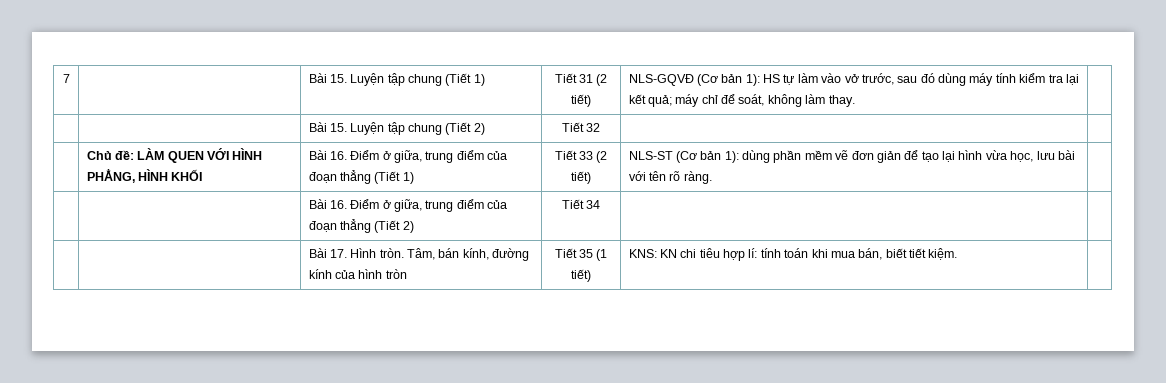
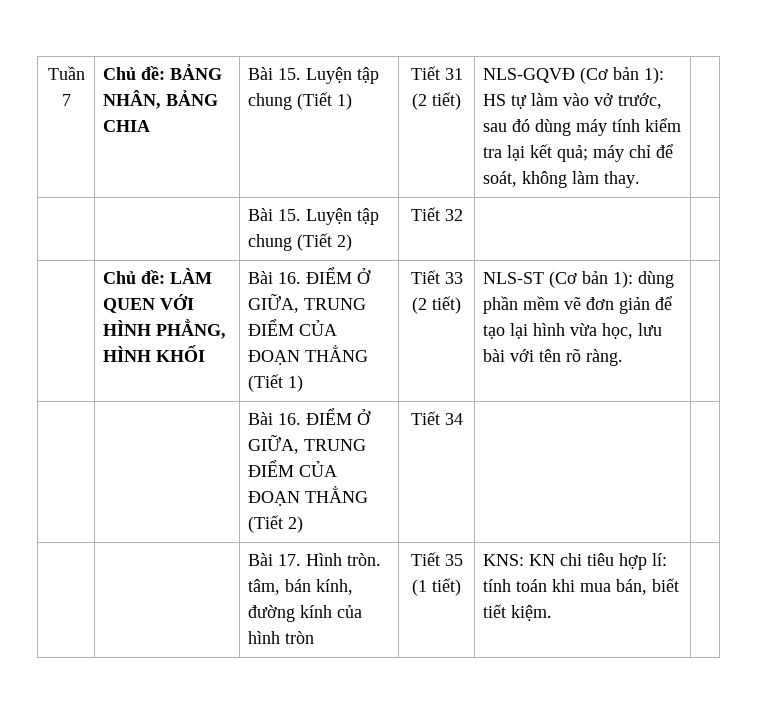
(62, 78) none -> [47,66,85,80] Tuần
(70, 78) none -> [103,64,223,80] [103,90,219,109] [103,120,151,132] Chủ đề: BẢNG NHÂN, BẢNG CHIA
[350,150,508,163] [308,170,371,184] Điểm ở giữa, trung điểm của đoạn thẳng -> [306,267,372,284] [248,294,367,313] [248,319,338,336] [248,345,369,365] ĐIỂM Ở GIỮA, TRUNG ĐIỂM CỦA ĐOẠN THẲNG
[350,199,508,212] [308,219,371,233] Điểm ở giữa, trung điểm của đoạn thẳng -> [306,408,372,425] [248,435,367,454] [248,460,338,477] [248,486,369,506] ĐIỂM Ở GIỮA, TRUNG ĐIỂM CỦA ĐOẠN THẲNG
[407,248,436,260] Tâm, -> [248,579,281,595] tâm,

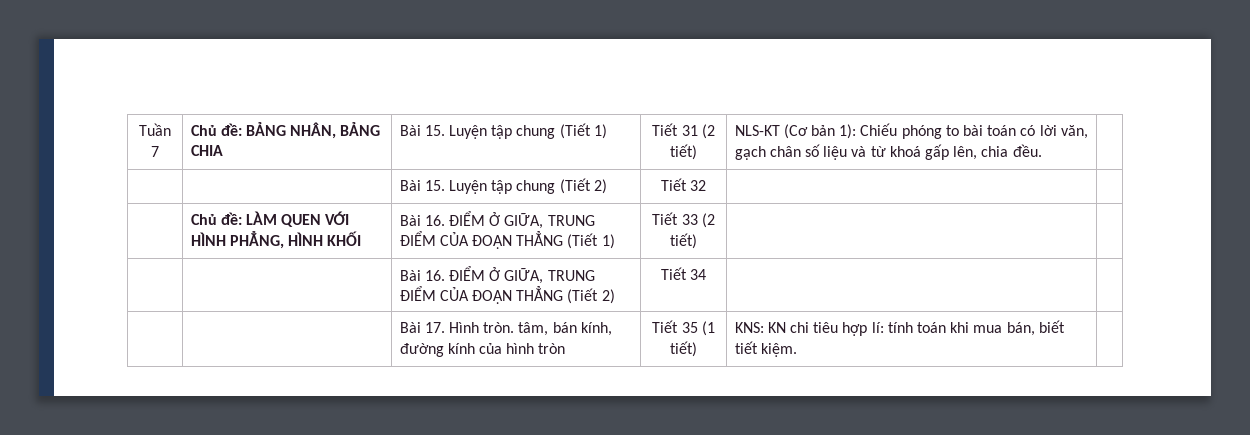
[483,67,665,84] [483,93,663,109] [483,118,682,136] [483,144,674,162] [483,171,641,188] NLS-GQVĐ (Cơ bản 1): HS tự làm vào vở trước, sau đó dùng máy tính kiểm tra lại kết quả; máy chỉ để soát, không làm thay. -> [734,123,1088,139] [734,144,1042,160] NLS-KT (Cơ bản 1): Chiếu phóng to bài toán có lời văn, gạch chân số liệu và từ khoá gấp lên, chia đều.
[483,271,675,288] [483,296,673,314] [483,323,663,339] [483,349,624,366] NLS-ST (Cơ bản 1): dùng phần mềm vẽ đơn giản để tạo lại hình vừa học, lưu bài với tên rõ ràng. -> (697, 241) none

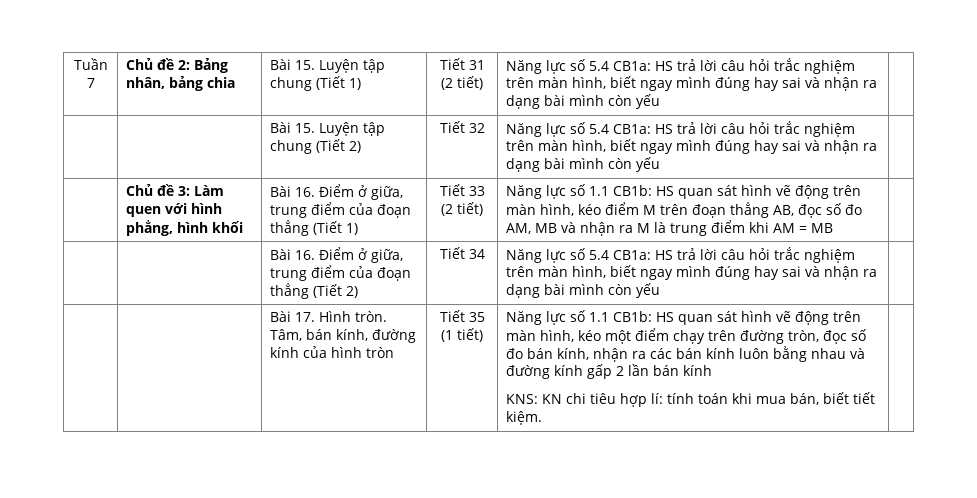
[220,122,381,139] [190,145,223,156] đề: BẢNG NHÂN, BẢNG CHIA -> [156,58,228,73] [125,76,235,91] đề 2: Bảng nhân, bảng chia
[734,123,1088,139] [734,144,1042,160] NLS-KT (Cơ bản 1): Chiếu phóng to bài toán có lời văn, gạch chân số liệu và từ khoá gấp lên, chia đều. -> [505,58,855,74] [505,76,877,91] [505,94,660,109] Năng lực số 5.4 CB1a: HS trả lời câu hỏi trắc nghiệm trên màn hình, biết ngay mình đúng hay sai và nhận ra dạng bài mình còn yếu
[190,211,350,227] [190,231,362,249] [399,211,595,229] [399,231,564,249] | // | Chủ đề: LÀM QUEN VỚI HÌNH PHẲNG, HÌNH KHỐI | Bài 16. ĐIỂM Ở GIỮA, TRUNG ĐIỂM CỦA ĐOẠN THẲNG -> [505,121,855,137] [505,139,877,154] [505,157,660,172] [125,184,224,196] [125,203,222,217] [125,220,243,236] [269,184,403,200] [269,202,411,218] [269,220,309,236] Năng lực số 5.4 CB1a: HS trả lời câu hỏi trắc nghiệm trên màn hình, biết ngay mình đúng hay sai và nhận ra dạng bài mình còn yếu | // | Chủ đề 3: Làm quen với hình phẳng, hình khối | Bài 16. Điểm ở giữa, trung điểm của đoạn thẳng
[399,266,595,284] [399,286,615,304] [660,267,707,280] | // | | Bài 16. ĐIỂM Ở GIỮA, TRUNG ĐIỂM CỦA ĐOẠN THẲNG (Tiết 2) | Tiết 34 | -> [505,184,861,199] [505,202,862,218] [505,220,833,236] [269,247,403,263] [269,265,411,281] [269,283,358,299] [439,247,485,259] [505,247,855,263] [505,265,877,280] [505,283,660,298] Năng lực số 1.1 CB1b: HS quan sát hình vẽ động trên màn hình, kéo điểm M trên đoạn thẳng AB, đọc số đo AM, MB và nhận ra M là trung điểm khi AM = MB | // | | Bài 16. Điểm ở giữa, trung điểm của đoạn thẳng (Tiết 2) | Tiết 34 | Năng lực số 5.4 CB1a: HS trả lời câu hỏi trắc nghiệm trên màn hình, biết ngay mình đúng hay sai và nhận ra dạng bài mình còn yếu
[518,322,549,336] tâm, -> [269,329,302,341] Tâm,
(697, 349) none -> [505,310,861,325] [505,328,866,344] [505,346,865,362] [505,364,712,379] Năng lực số 1.1 CB1b: HS quan sát hình vẽ động trên màn hình, kéo một điểm chạy trên đường tròn, đọc số đo bán kính, nhận ra các bán kính luôn bằng nhau và đường kính gấp 2 lần bán kính //

